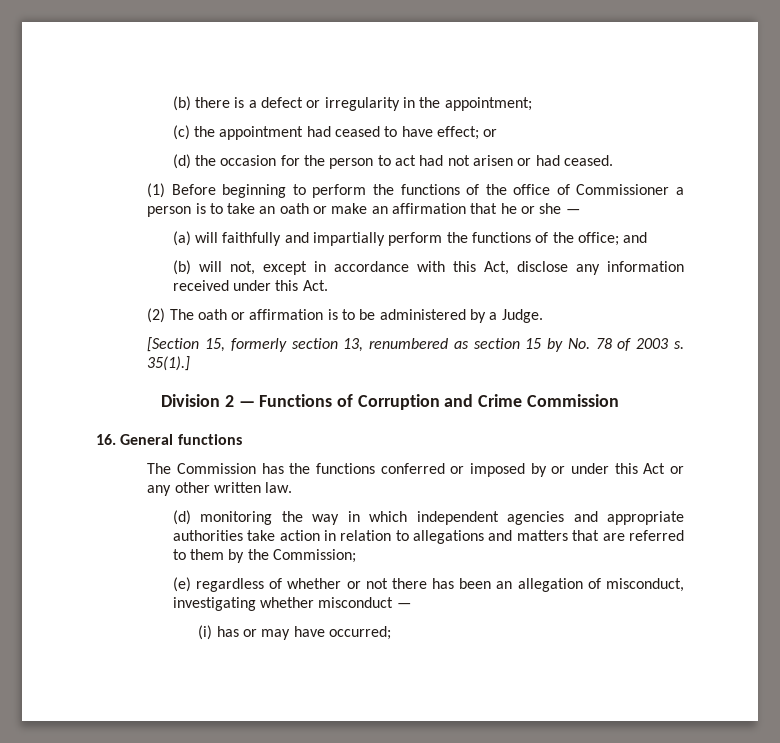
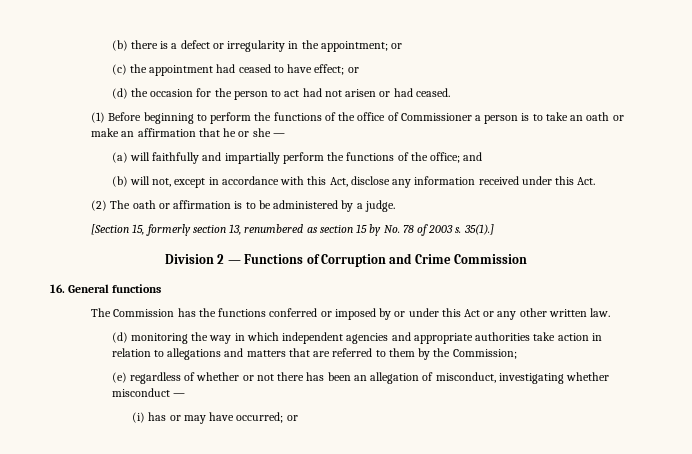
(532, 104) none -> [391,43,403,49] or
[501,309,543,323] Judge. -> [364,200,395,212] judge.
(392, 633) none -> [286,415,298,421] or

